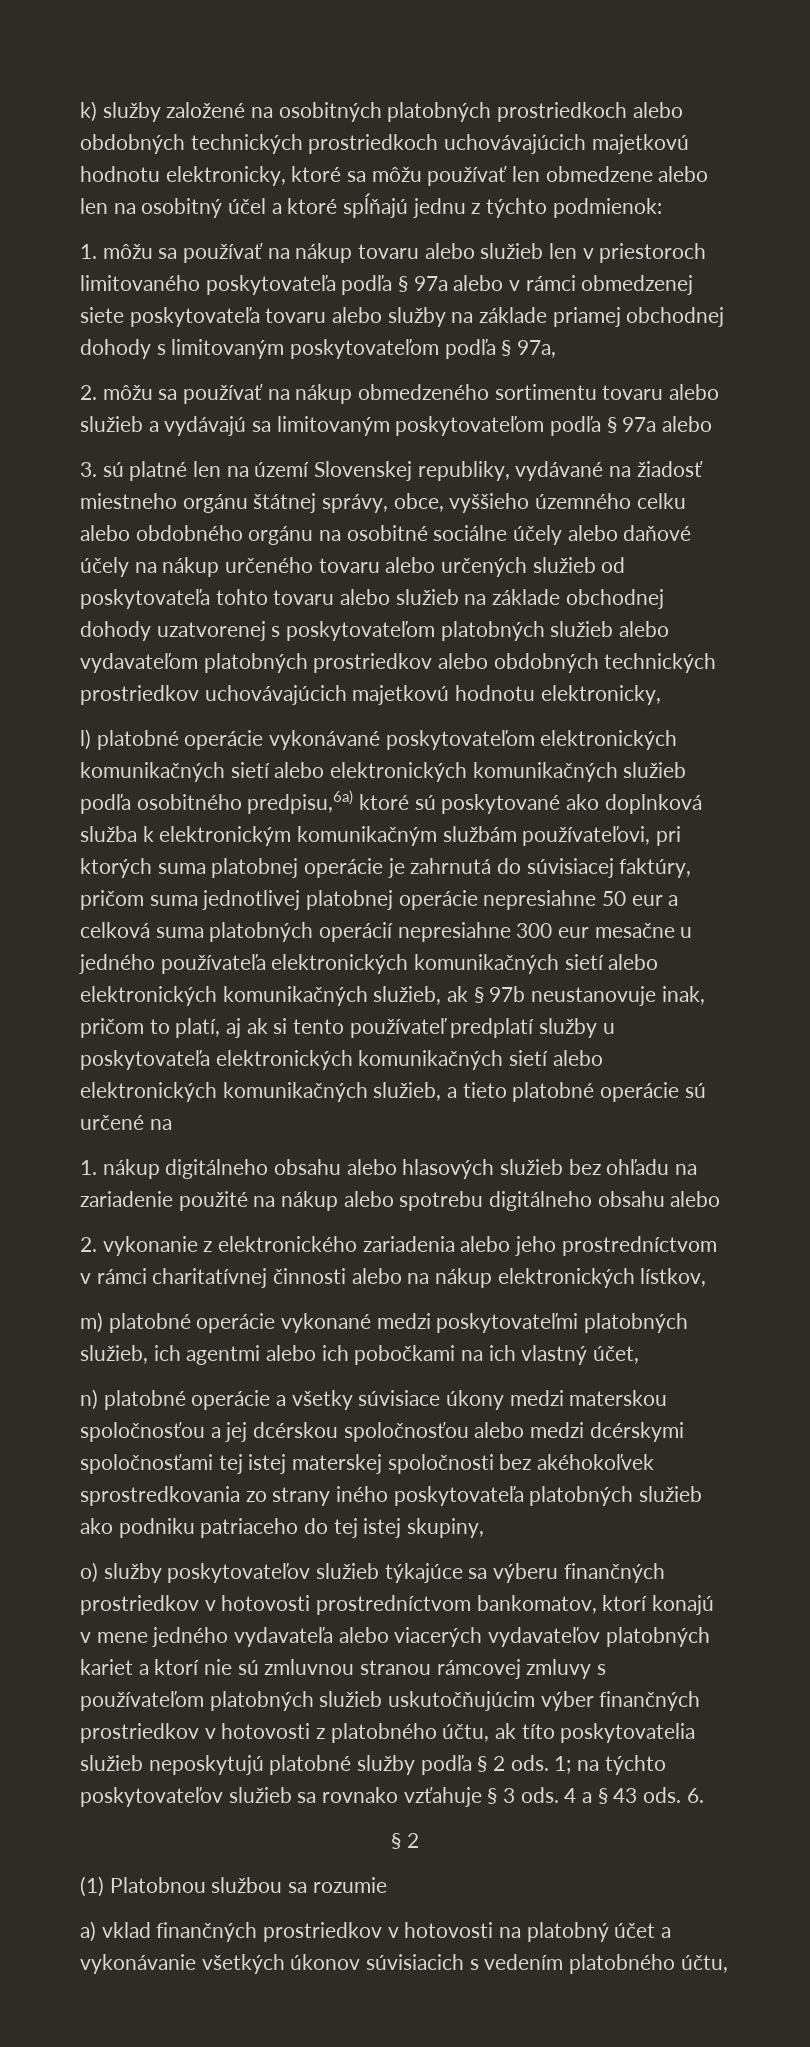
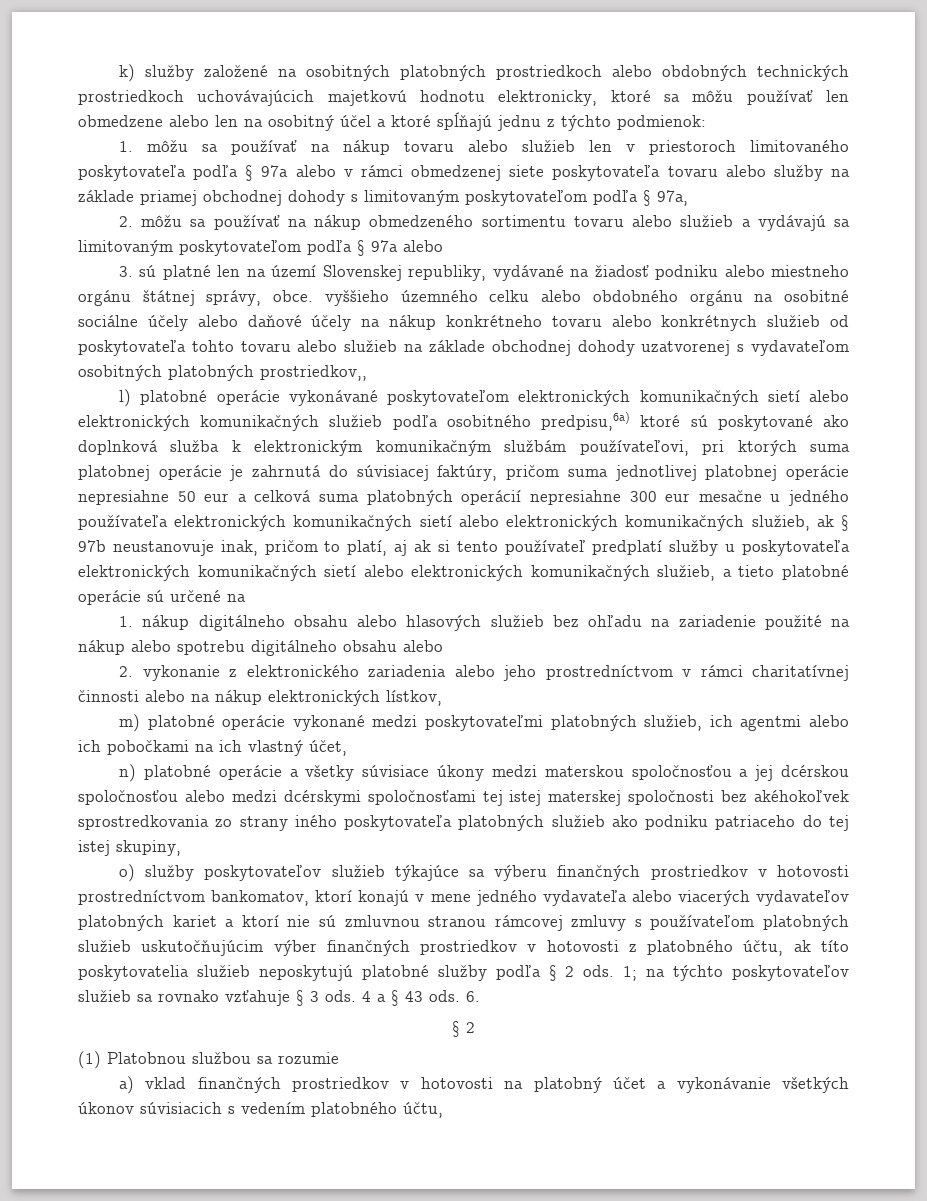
(703, 469) none -> [655,265,765,280] podniku alebo
[393,493,444,512] obce, -> [273,290,314,302] obce.
[225,557,528,577] určeného tovaru alebo určených -> [445,315,758,331] konkrétneho tovaru alebo konkrétnych
[286,621,670,641] [80,653,717,673] [80,685,661,705] poskytovateľom platobných služieb alebo vydavateľom platobných prostriedkov alebo obdobných technických prostriedkov uchovávajúcich majetkovú hodnotu elektronicky, -> [751,340,850,356] [78,365,367,381] vydavateľom osobitných platobných prostriedkov,,

